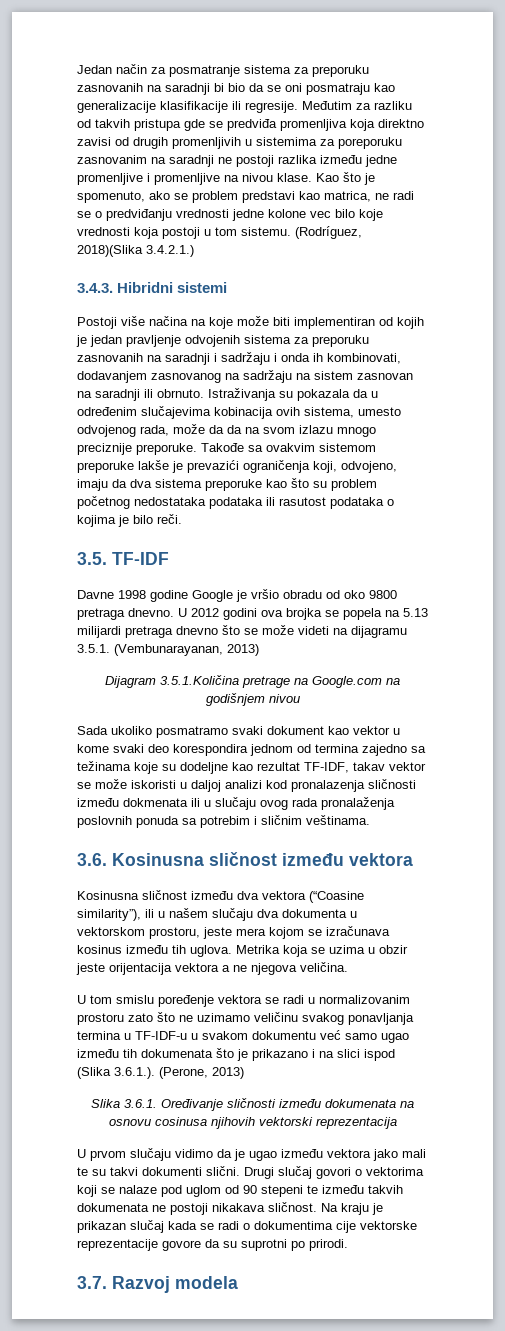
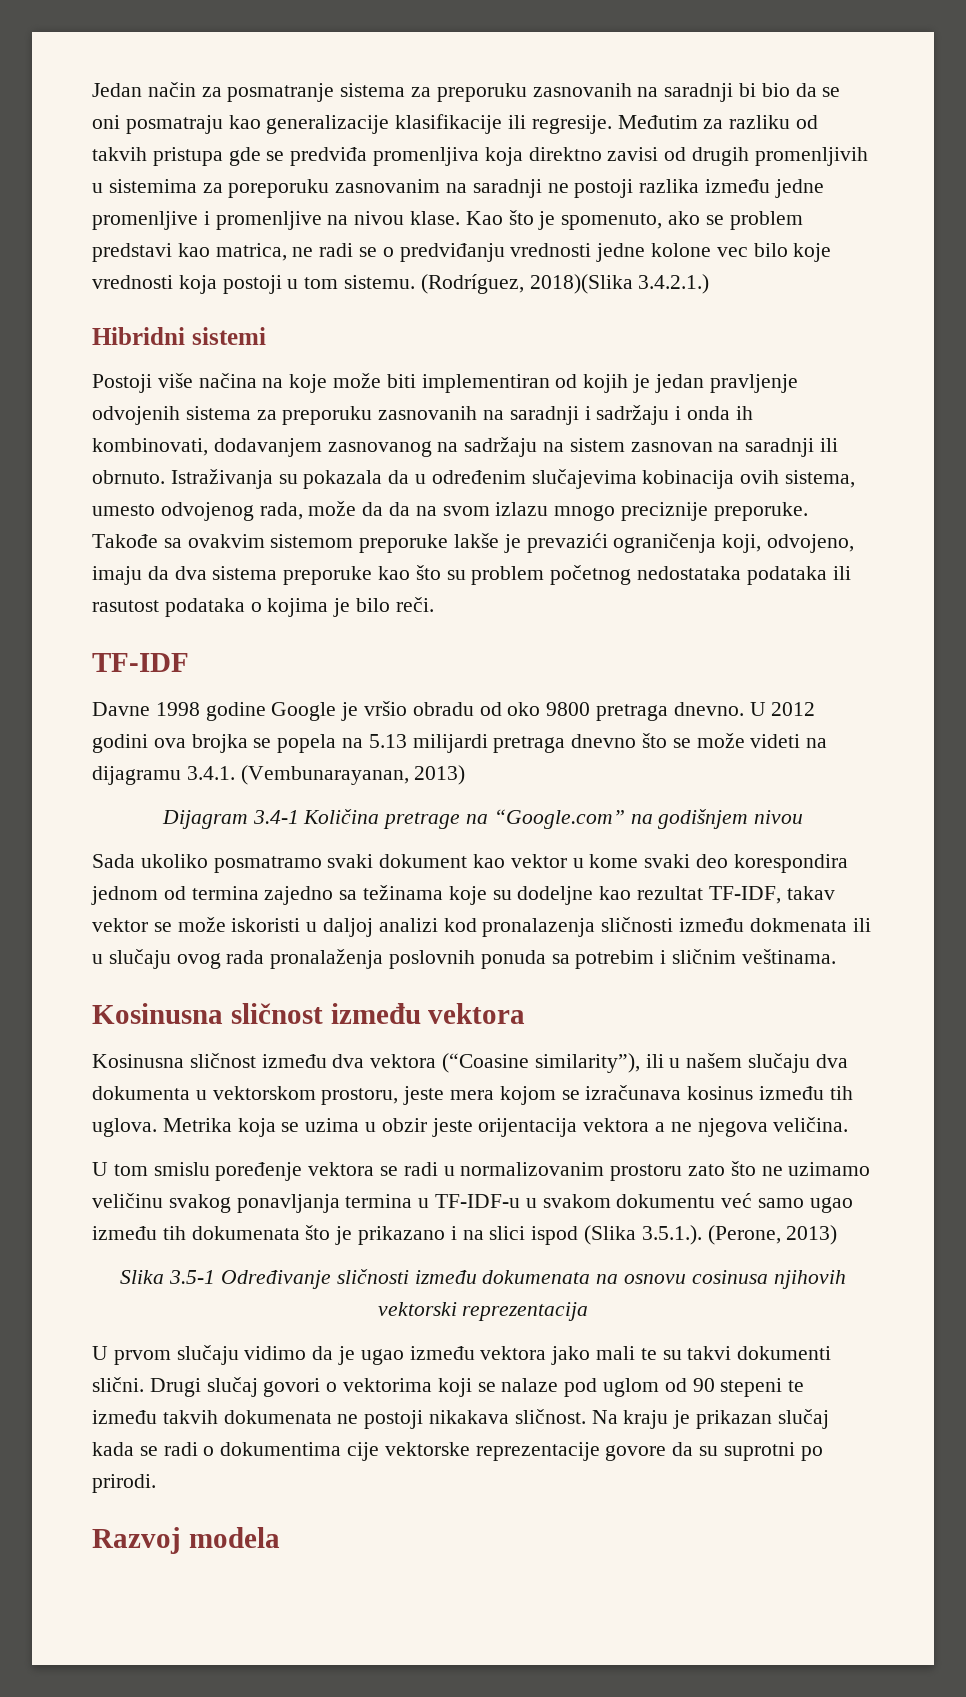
[77,283,113,293] 3.4.3. -> (710, 284) none
[77,552,107,565] 3.5. -> (434, 604) none
[77,644,110,653] 3.5.1. -> [186,766,235,780] 3.4.1.
[160,675,239,685] 3.5.1.Količina -> [252,809,380,824] 3.4-1 Količina
[312,676,382,688] Google.com -> [493,809,625,829] “Google.com”
[77,853,107,866] 3.6. -> (836, 956) none
[114,1067,155,1079] 3.6.1.). -> [641,1225,702,1245] 3.5.1.).
[124,1099,223,1111] 3.6.1. Oređivanje -> [169,1270,331,1289] 3.5-1 Određivanje
[77,1276,107,1289] 3.7. -> (156, 1483) none

